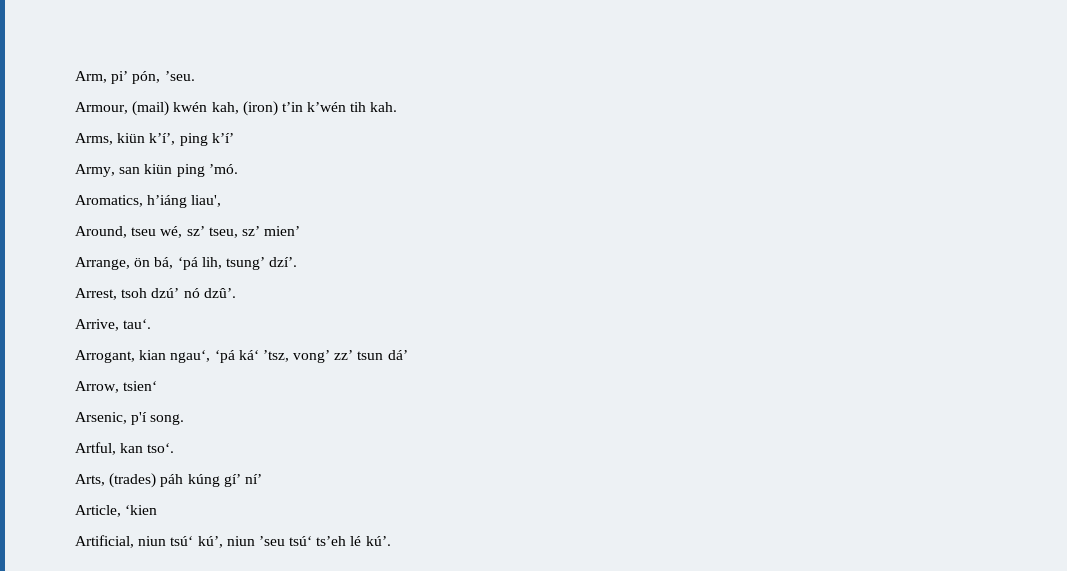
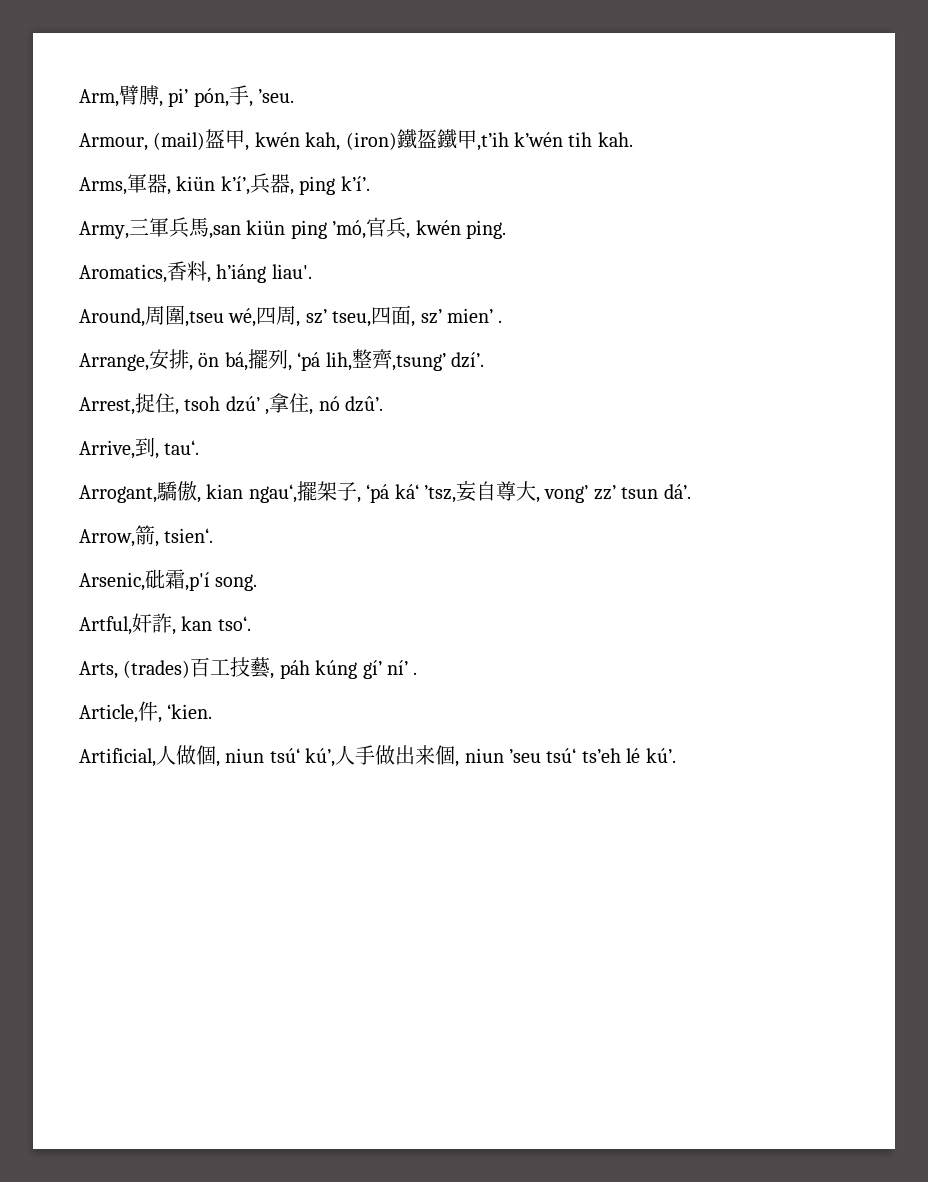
(107, 77) none -> [119,85,163,107] 臂膊,
(161, 77) none -> [228,85,253,107] 手,
(170, 108) none -> [205,129,250,151] 盔甲,
[281,102,303,112] t’in -> [396,129,509,151] 鐵盔鐵甲,t’ih
[117,133,234,146] [75,164,238,177] [75,195,222,208] [75,226,238,238] kiün k’í’, ping k’í’ // Army, san kiün ping ’mó. // Aromatics, h’iáng liau', // Around, tseu wé, sz’ tseu, -> [127,173,370,195] [79,217,506,239] [79,261,312,283] [79,305,416,327] 軍器, kiün k’í’,兵器, ping k’í’. // Army,三軍兵馬,san kiün ping ’mó,官兵, kwén ping. // Aromatics,香料, h’iáng liau'. // Around,周圍,tseu wé,四周, sz’ tseu,四面,
(301, 231) none -> [498,320,503,323] .
[134,257,298,270] [75,288,180,300] ön bá, ‘pá lih, tsung’ dzí’. // Arrest, tsoh dzú’ -> [149,349,484,371] [79,393,314,415] 安排, ön bá,擺列, ‘pá lih,整齊,tsung’ dzí’. // Arrest,捉住, tsoh dzú’ ,拿住,
(119, 325) none -> [135,437,159,459] 到,
[139,350,289,363] kian ngau‘, ‘pá ká‘ ’tsz, -> [156,481,540,503] 驕傲, kian ngau‘,擺架子, ‘pá ká‘ ’tsz,妄自尊大,
[387,350,408,360] dá’ -> [663,484,691,499] dá’.
[123,381,158,391] tsien‘ -> [135,525,214,547] 箭, tsien‘.
[131,412,148,425] p'í -> [145,569,210,591] 砒霜,p'í
(116, 448) none -> [132,613,176,635] 奸詐,
(157, 480) none -> [190,657,275,679] 百工技藝,
(262, 479) none -> [413,672,418,675] .
[125,505,158,515] ‘kien -> [138,701,213,723] 件, ‘kien.
(134, 541) none -> [156,745,220,767] 人做個,
(223, 542) none -> [335,745,460,767] 人手做出来個,

